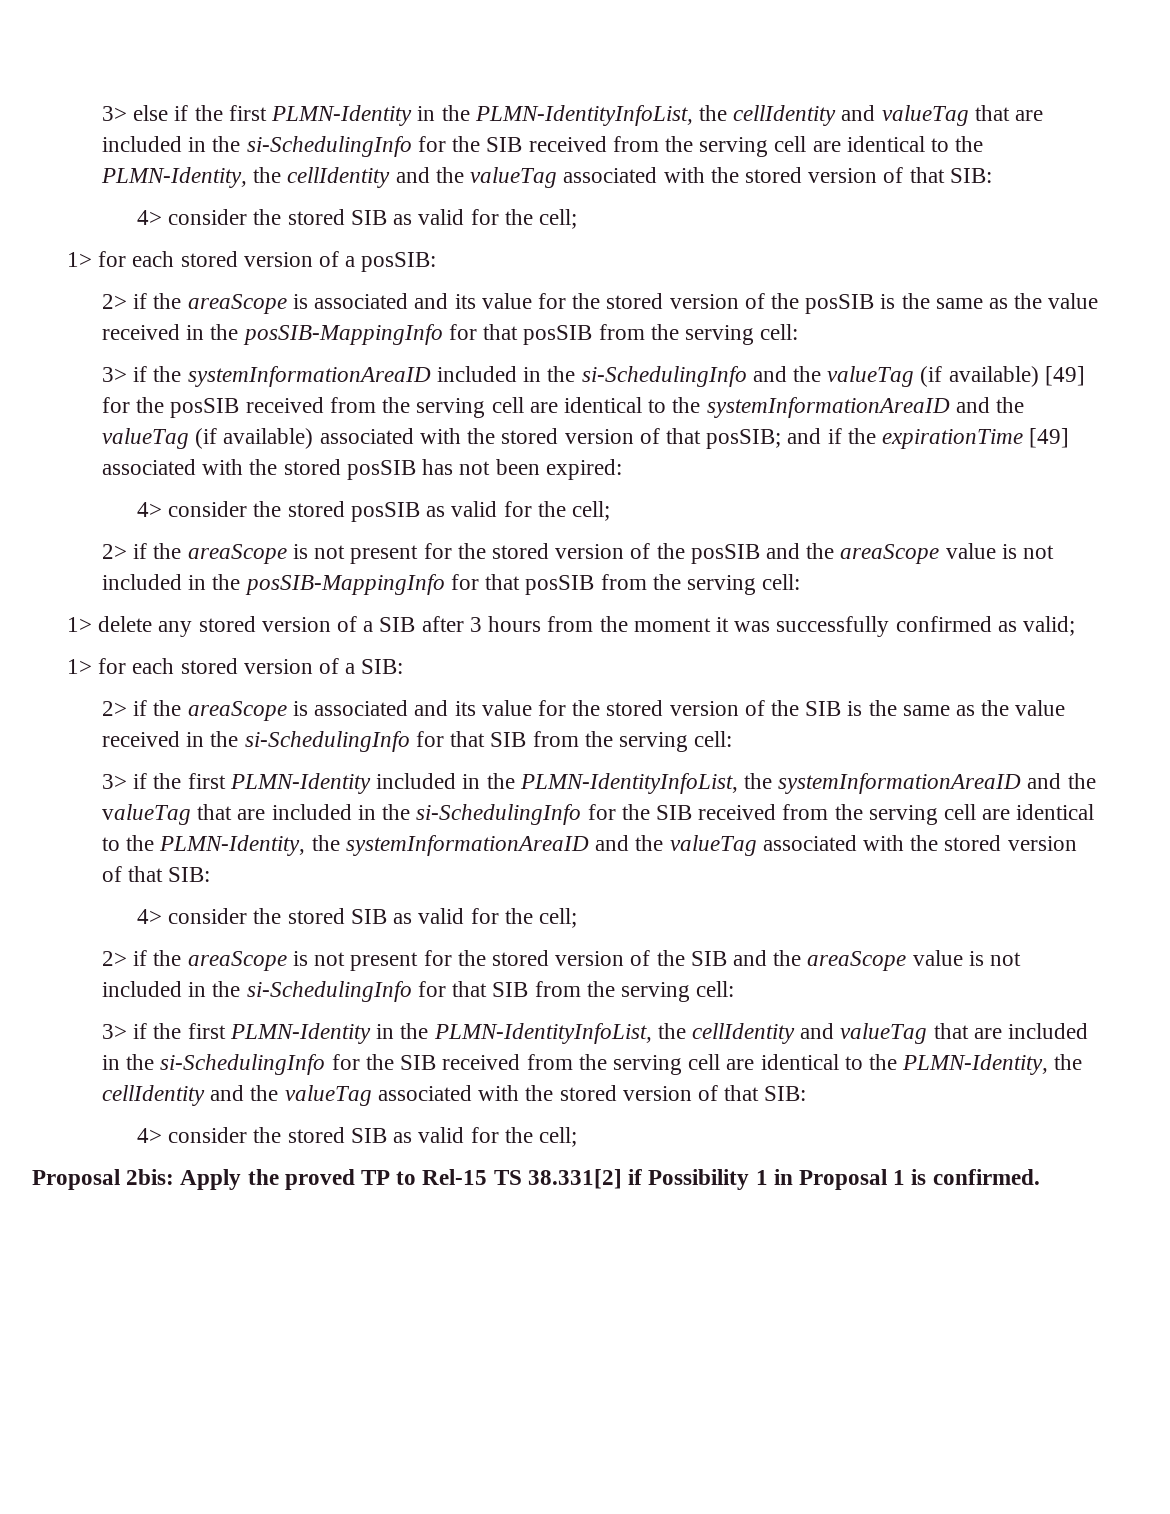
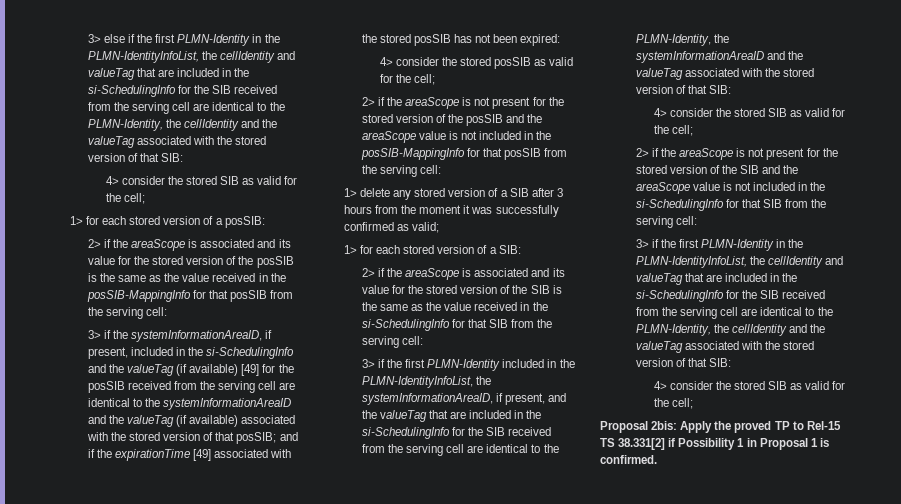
[187,366,431,387] systemInformationAreaID -> [131,330,273,342] [87,347,128,359] systemInformationAreaID, if present,
[778,773,1022,794] systemInformationAreaID -> [361,393,545,405] systemInformationAreaID, if present,

